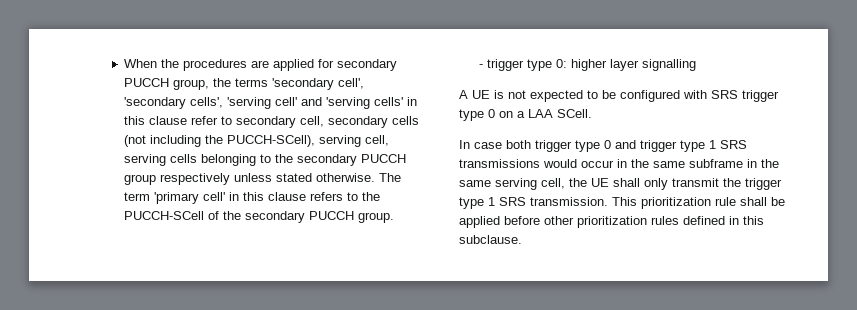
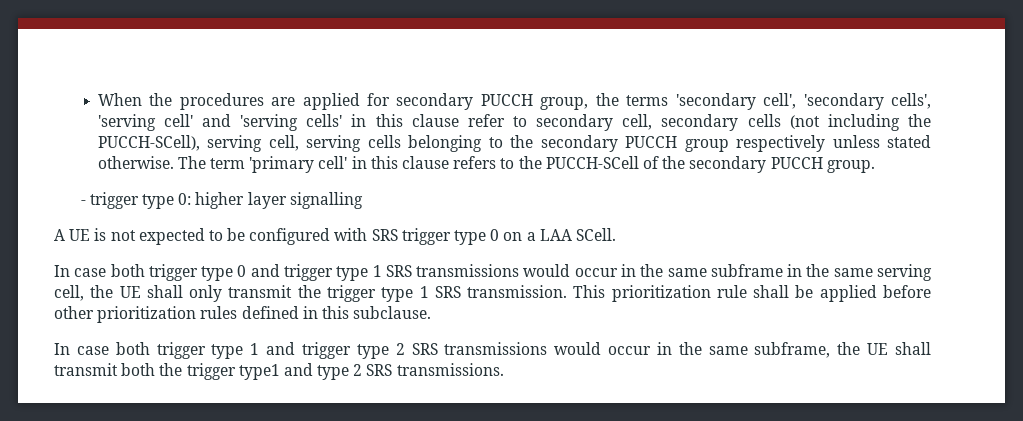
(522, 239) none -> [54,342,932,359] [54,363,504,380] // In case both trigger type 1 and trigger type 2 SRS transmissions would occur in the same subframe, the UE shall transmit both the trigger type1 and type 2 SRS transmissions.

